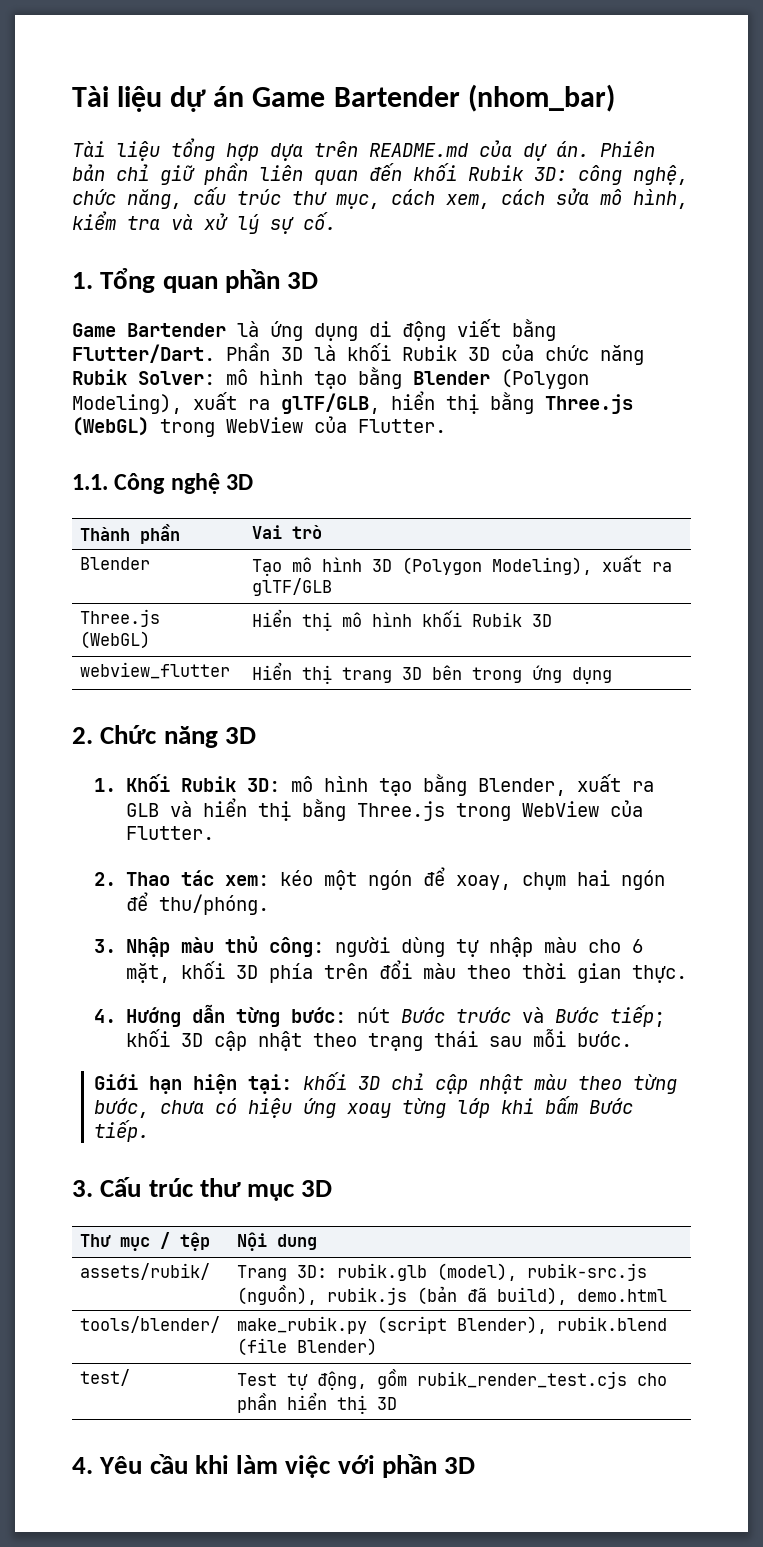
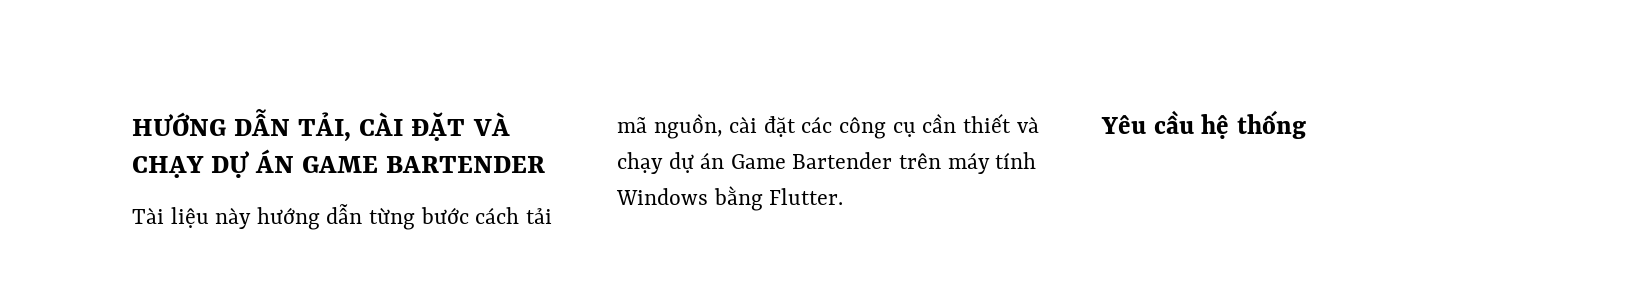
[72,84,615,112] [72,138,655,161] [72,163,688,185] [72,187,688,209] [72,211,336,234] [72,268,319,293] [72,319,556,341] [72,343,644,365] [72,367,589,389] [72,391,633,414] [72,416,446,437] [72,473,254,494] [80,524,181,544] [252,525,323,539] [80,557,151,570] [252,555,673,576] [252,578,333,596] [80,609,161,627] [80,631,151,649] [252,609,553,631] [80,662,231,679] [252,662,613,684] [72,725,256,748] [94,774,654,796] [125,798,643,821] [125,826,214,840] [94,867,665,890] [125,892,269,915] [94,936,643,957] [125,960,687,983] [94,1004,665,1027] [125,1029,632,1051] [94,1072,678,1094] [94,1096,634,1118] [94,1120,150,1142] [72,1177,333,1201] [80,1232,211,1251] [237,1232,318,1251] [80,1263,211,1280] [237,1263,648,1281] [237,1285,668,1305] [80,1316,221,1333] [237,1316,668,1334] [237,1338,378,1356] [80,1369,131,1386] [237,1369,668,1390] [237,1392,398,1414] [72,1454,476,1478] Tài liệu dự án Game Bartender (nhom_bar) // Tài liệu tổng hợp dựa trên README.md của dự án. Phiên bản chỉ giữ phần liên quan đến khối Rubik 3D: công nghệ, chức năng, cấu trúc thư mục, cách xem, cách sửa mô hình, kiểm tra và xử lý sự cố. // 1. Tổng quan phần 3D // Game Bartender là ứng dụng di động viết bằng Flutter/Dart. Phần 3D là khối Rubik 3D của chức năng Rubik Solver: mô hình tạo bằng Blender (Polygon Modeling), xuất ra glTF/GLB, hiển thị bằng Three.js (WebGL) trong WebView của Flutter. // 1.1. Công nghệ 3D // Thành phần | Vai trò // Blender | Tạo mô hình 3D (Polygon Modeling), xuất ra glTF/GLB // Three.js (WebGL) | Hiển thị mô hình khối Rubik 3D // webview_flutter | Hiển thị trang 3D bên trong ứng dụng // 2. Chức năng 3D // 1. Khối Rubik 3D: mô hình tạo bằng Blender, xuất ra GLB và hiển thị bằng Three.js trong WebView của Flutter. // 2. Thao tác xem: kéo một ngón để xoay, chụm hai ngón để thu/phóng. // 3. Nhập màu thủ công: người dùng tự nhập màu cho 6 mặt, khối 3D phía trên đổi màu theo thời gian thực. // 4. Hướng dẫn từng bước: nút Bước trước và Bước tiếp; khối 3D cập nhật theo trạng thái sau mỗi bước. // Giới hạn hiện tại: khối 3D chỉ cập nhật màu theo từng bước, chưa có hiệu ứng xoay từng lớp khi bấm Bước tiếp. // 3. Cấu trúc thư mục 3D // Thư mục / tệp | Nội dung // assets/rubik/ | Trang 3D: rubik.glb (model), rubik-src.js (nguồn), rubik.js (bản đã build), demo.html // tools/blender/ | make_rubik.py (script Blender), rubik.blend (file Blender) // test/ | Test tự động, gồm rubik_render_test.cjs cho phần hiển thị 3D // 4. Yêu cầu khi làm việc với phần 3D -> [132,109,510,142] [132,149,546,178] [132,204,552,230] [617,114,1039,139] [617,152,1037,174] [616,186,844,211] [1101,110,1307,139] HƯỚNG DẪN TẢI, CÀI ĐẶT VÀ CHẠY DỰ ÁN GAME BARTENDER // Tài liệu này hướng dẫn từng bước cách tải mã nguồn, cài đặt các công cụ cần thiết và chạy dự án Game Bartender trên máy tính Windows bằng Flutter. // Yêu cầu hệ thống

